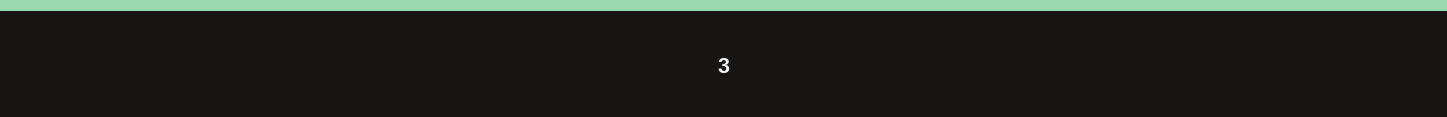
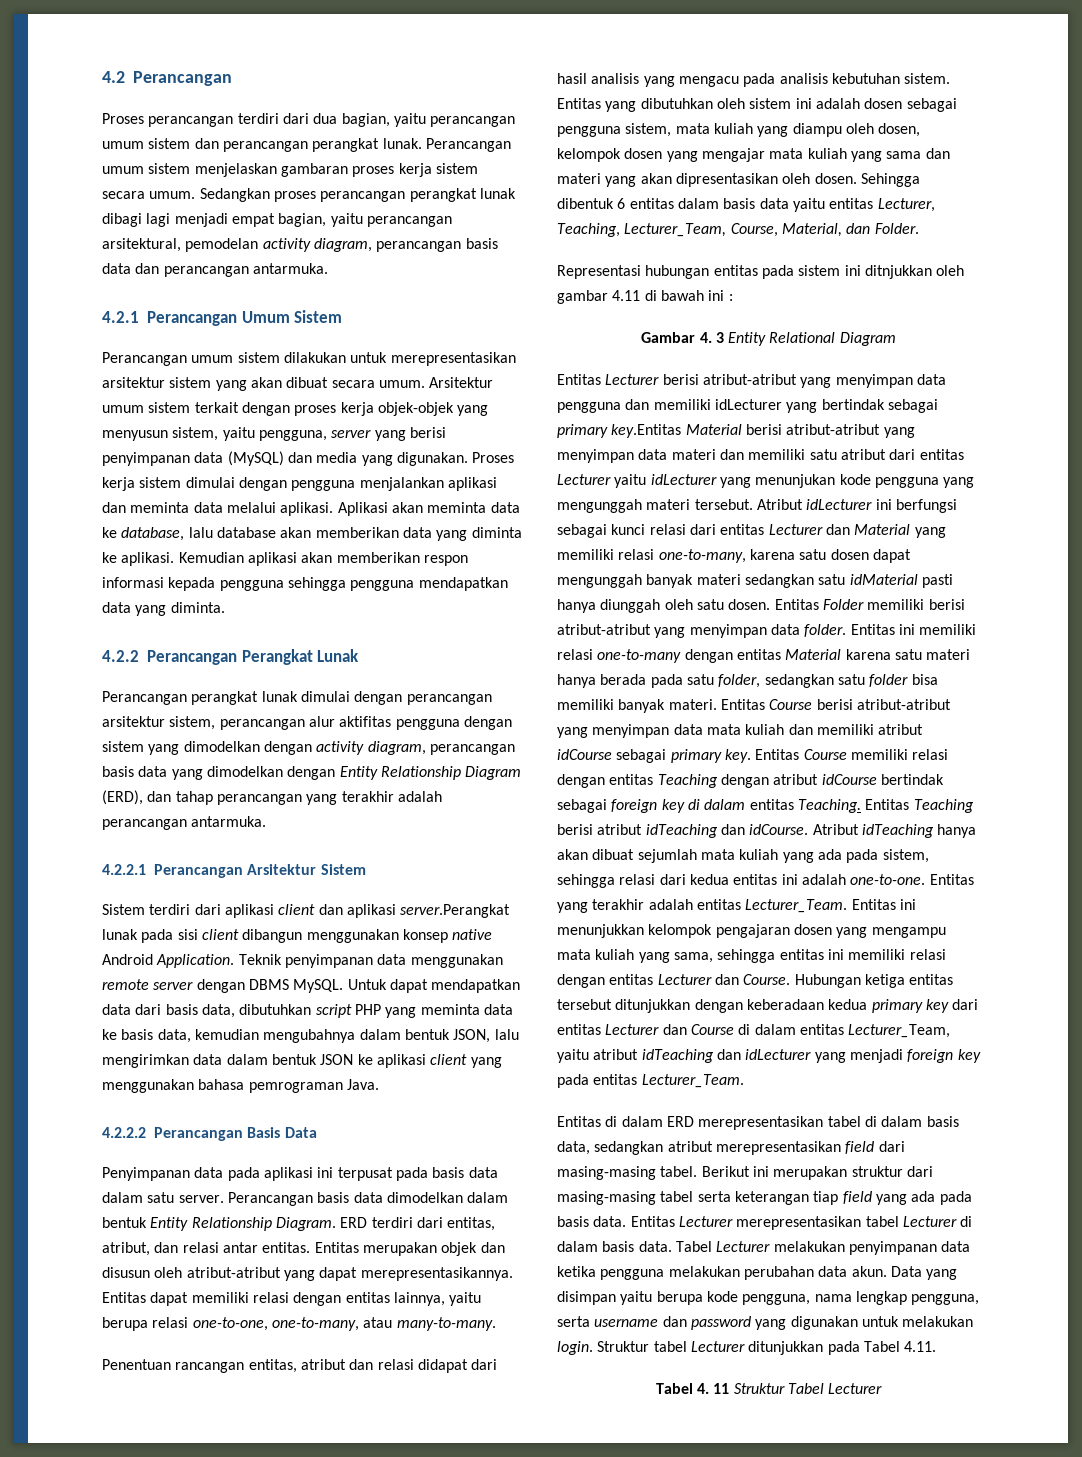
[717,58,730,73] 3 -> [102,71,232,86] [102,113,516,127] [102,138,511,152] [102,163,478,177] [102,188,516,202] [102,213,452,227] [102,238,498,252] [102,263,328,277] [102,310,343,326] [102,352,516,366] [102,377,494,391] [102,402,489,416] [102,427,446,441] [102,451,515,466] [102,477,497,491] [102,502,520,516] [102,527,522,541] [102,552,468,566] [102,577,508,591] [102,602,225,616] [102,649,360,665] [102,691,492,705] [102,716,512,730] [102,741,515,755] [102,766,522,780] [102,790,442,805] [102,816,267,830] [102,864,366,878] [102,904,511,918] [102,929,493,943] [102,954,503,968] [102,979,521,993] [102,1004,513,1018] [102,1029,519,1043] [102,1054,502,1068] [102,1079,379,1093] [102,1127,317,1141] [102,1167,498,1181] [102,1192,509,1206] [102,1217,496,1231] [102,1242,505,1256] [102,1267,513,1281] [102,1292,482,1306] [102,1317,496,1331] [102,1359,498,1373] [557,73,951,87] [557,98,957,112] [557,123,921,137] [557,148,950,162] [557,173,920,187] [557,198,935,212] [557,223,919,237] [557,265,965,279] [557,290,733,304] [641,332,896,346] [557,374,946,388] [557,399,938,413] [557,424,915,438] [557,449,964,463] [557,474,975,488] [557,499,957,513] [557,524,946,538] [557,549,911,563] [557,574,953,588] [557,599,965,613] [557,624,977,638] [557,649,971,663] [557,674,938,688] [557,699,951,713] [557,724,924,738] [557,749,949,763] [557,774,944,788] [557,799,974,813] [557,824,977,838] [557,849,929,863] [557,874,974,888] [557,899,916,913] [557,924,946,938] [557,949,946,963] [557,974,954,988] [557,999,979,1013] [557,1024,951,1038] [557,1049,981,1063] [557,1074,744,1088] [557,1116,959,1130] [557,1141,905,1155] [557,1166,933,1180] [557,1191,972,1205] [557,1216,973,1230] [557,1241,971,1255] [557,1266,958,1280] [557,1291,980,1305] [557,1316,974,1330] [557,1341,937,1355] [655,1383,883,1394] 4.2 Perancangan // Proses perancangan terdiri dari dua bagian, yaitu perancangan umum sistem dan perancangan perangkat lunak. Perancangan umum sistem menjelaskan gambaran proses kerja sistem secara umum. Sedangkan proses perancangan perangkat lunak dibagi lagi menjadi empat bagian, yaitu perancangan arsitektural, pemodelan activity diagram, perancangan basis data dan perancangan antarmuka. // 4.2.1 Perancangan Umum Sistem // Perancangan umum sistem dilakukan untuk merepresentasikan arsitektur sistem yang akan dibuat secara umum. Arsitektur umum sistem terkait dengan proses kerja objek-objek yang menyusun sistem, yaitu pengguna, server yang berisi penyimpanan data (MySQL) dan media yang digunakan. Proses kerja sistem dimulai dengan pengguna menjalankan aplikasi dan meminta data melalui aplikasi. Aplikasi akan meminta data ke database, lalu database akan memberikan data yang diminta ke aplikasi. Kemudian aplikasi akan memberikan respon informasi kepada pengguna sehingga pengguna mendapatkan data yang diminta. // 4.2.2 Perancangan Perangkat Lunak // Perancangan perangkat lunak dimulai dengan perancangan arsitektur sistem, perancangan alur aktifitas pengguna dengan sistem yang dimodelkan dengan activity diagram, perancangan basis data yang dimodelkan dengan Entity Relationship Diagram (ERD), dan tahap perancangan yang terakhir adalah perancangan antarmuka. // 4.2.2.1 Perancangan Arsitektur Sistem // Sistem terdiri dari aplikasi client dan aplikasi server.Perangkat lunak pada sisi client dibangun menggunakan konsep native Android Application. Teknik penyimpanan data menggunakan remote server dengan DBMS MySQL. Untuk dapat mendapatkan data dari basis data, dibutuhkan script PHP yang meminta data ke basis data, kemudian mengubahnya dalam bentuk JSON, lalu mengirimkan data dalam bentuk JSON ke aplikasi client yang menggunakan bahasa pemrograman Java. // 4.2.2.2 Perancangan Basis Data // Penyimpanan data pada aplikasi ini terpusat pada basis data dalam satu server. Perancangan basis data dimodelkan dalam bentuk Entity Relationship Diagram. ERD terdiri dari entitas, atribut, dan relasi antar entitas. Entitas merupakan objek dan disusun oleh atribut-atribut yang dapat merepresentasikannya. Entitas dapat memiliki relasi dengan entitas lainnya, yaitu berupa relasi one-to-one, one-to-many, atau many-to-many. // Penentuan rancangan entitas, atribut dan relasi didapat dari hasil analisis yang mengacu pada analisis kebutuhan sistem. Entitas yang dibutuhkan oleh sistem ini adalah dosen sebagai pengguna sistem, mata kuliah yang diampu oleh dosen, kelompok dosen yang mengajar mata kuliah yang sama dan materi yang akan dipresentasikan oleh dosen. Sehingga dibentuk 6 entitas dalam basis data yaitu entitas Lecturer, Teaching, Lecturer_Team, Course, Material, dan Folder. // Representasi hubungan entitas pada sistem ini ditnjukkan oleh gambar 4.11 di bawah ini : // Gambar 4. 3 Entity Relational Diagram // Entitas Lecturer berisi atribut-atribut yang menyimpan data pengguna dan memiliki idLecturer yang bertindak sebagai primary key.Entitas Material berisi atribut-atribut yang menyimpan data materi dan memiliki satu atribut dari entitas Lecturer yaitu idLecturer yang menunjukan kode pengguna yang mengunggah materi tersebut. Atribut idLecturer ini berfungsi sebagai kunci relasi dari entitas Lecturer dan Material yang memiliki relasi one-to-many, karena satu dosen dapat mengunggah banyak materi sedangkan satu idMaterial pasti hanya diunggah oleh satu dosen. Entitas Folder memiliki berisi atribut-atribut yang menyimpan data folder. Entitas ini memiliki relasi one-to-many dengan entitas Material karena satu materi hanya berada pada satu folder, sedangkan satu folder bisa memiliki banyak materi. Entitas Course berisi atribut-atribut yang menyimpan data mata kuliah dan memiliki atribut idCourse sebagai primary key. Entitas Course memiliki relasi dengan entitas Teaching dengan atribut idCourse bertindak sebagai foreign key di dalam entitas Teaching. Entitas Teaching berisi atribut idTeaching dan idCourse. Atribut idTeaching hanya akan dibuat sejumlah mata kuliah yang ada pada sistem, sehingga relasi dari kedua entitas ini adalah one-to-one. Entitas yang terakhir adalah entitas Lecturer_Team. Entitas ini menunjukkan kelompok pengajaran dosen yang mengampu mata kuliah yang sama, sehingga entitas ini memiliki relasi dengan entitas Lecturer dan Course. Hubungan ketiga entitas tersebut ditunjukkan dengan keberadaan kedua primary key dari entitas Lecturer dan Course di dalam entitas Lecturer_Team, yaitu atribut idTeaching dan idLecturer yang menjadi foreign key pada entitas Lecturer_Team. // Entitas di dalam ERD merepresentasikan tabel di dalam basis data, sedangkan atribut merepresentasikan field dari masing-masing tabel. Berikut ini merupakan struktur dari masing-masing tabel serta keterangan tiap field yang ada pada basis data. Entitas Lecturer merepresentasikan tabel Lecturer di dalam basis data. Tabel Lecturer melakukan penyimpanan data ketika pengguna melakukan perubahan data akun. Data yang disimpan yaitu berupa kode pengguna, nama lengkap pengguna, serta username dan password yang digunakan untuk melakukan login. Struktur tabel Lecturer ditunjukkan pada Tabel 4.11. // Tabel 4. 11 Struktur Tabel Lecturer

